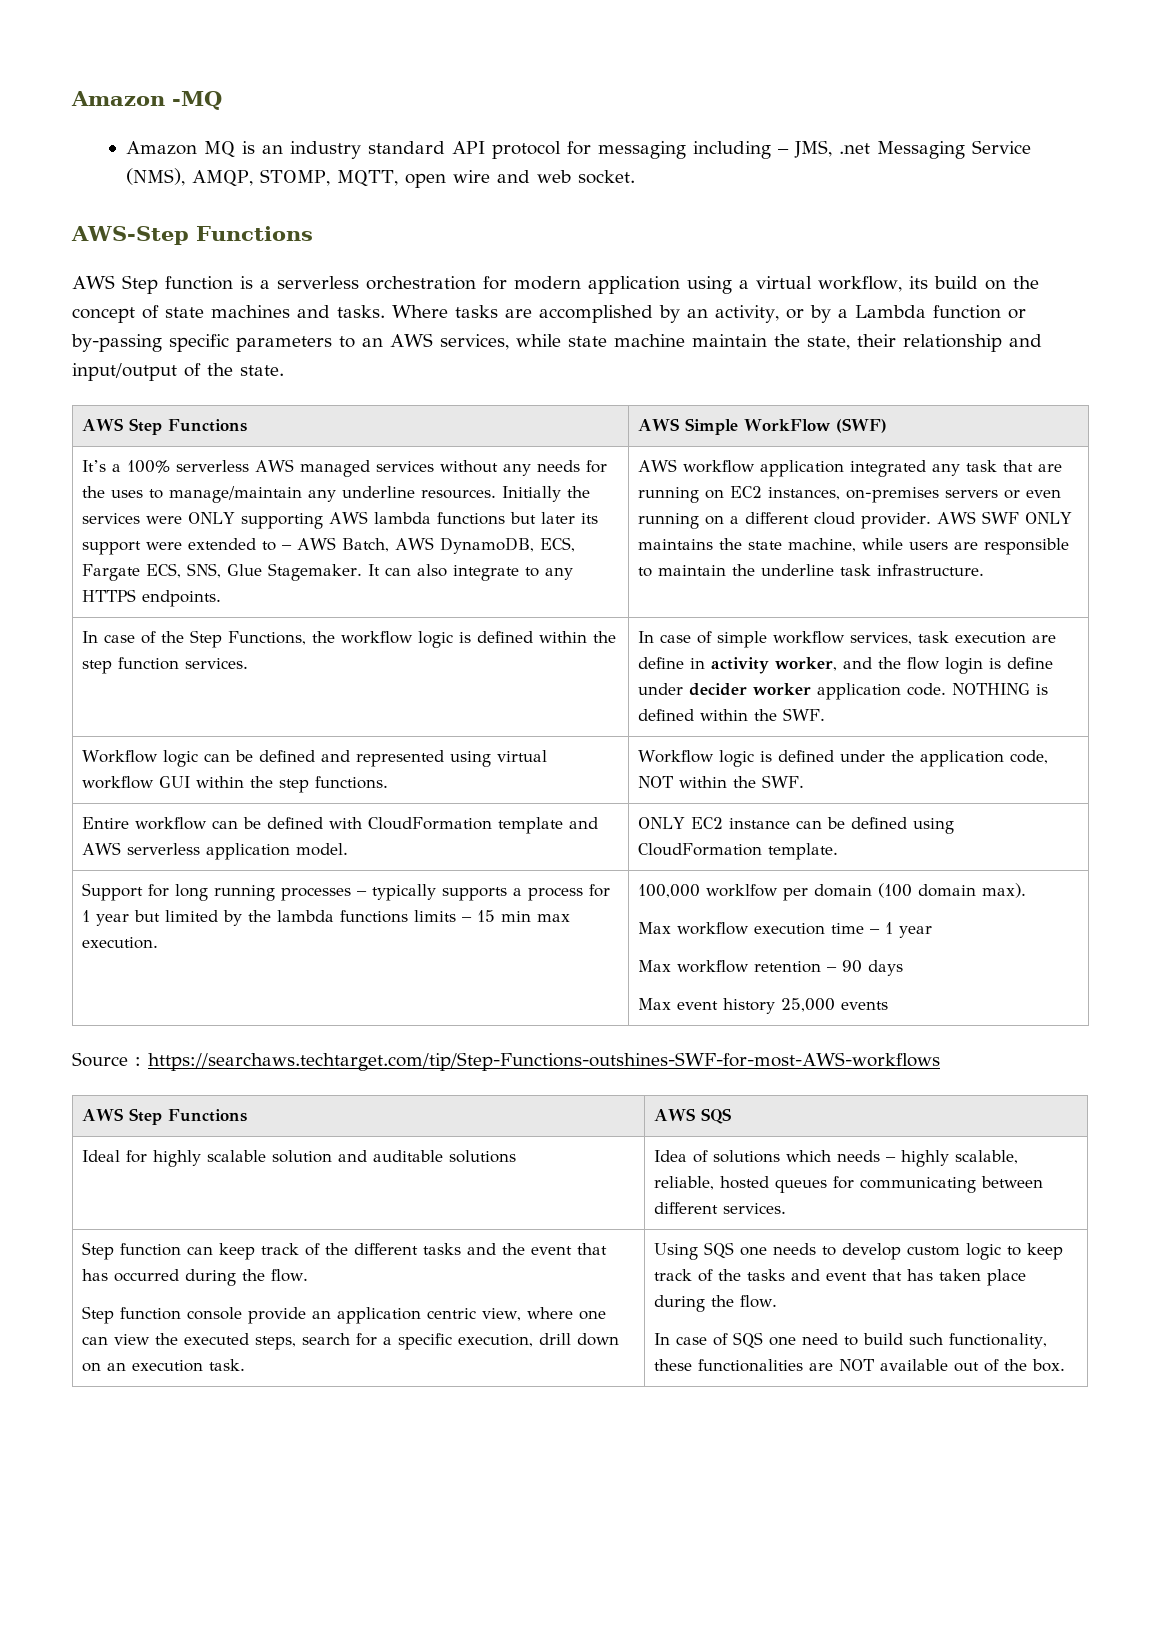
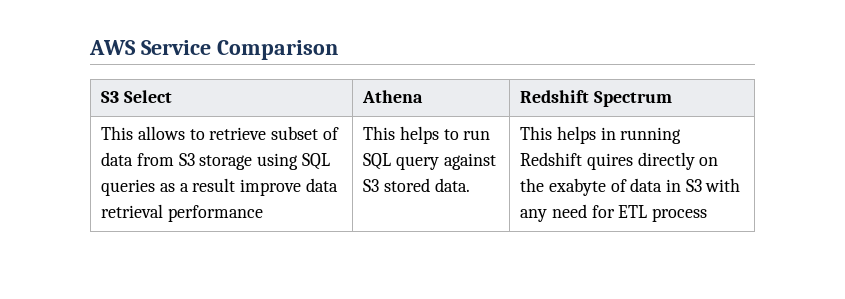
[71,91,222,110] [125,140,1031,159] [125,168,635,188] [71,226,313,245] [72,275,1039,294] [72,305,1026,323] [71,333,1042,352] [72,363,284,381] [82,418,248,435] [638,418,888,435] [82,459,608,477] [82,486,591,503] [82,511,599,529] [82,537,576,555] [82,563,574,581] [82,589,222,607] [638,459,1063,477] [638,486,1062,503] [638,511,1073,529] [638,538,1070,555] [638,564,985,577] [82,630,617,648] [82,657,249,674] [638,631,1057,648] [638,657,1054,674] [638,683,1049,700] [638,708,826,721] [82,750,548,767] [82,776,389,793] [638,750,1049,767] [638,775,805,788] [82,817,599,834] [82,842,349,860] [638,817,955,834] [638,843,839,860] [82,883,611,901] [82,910,571,926] [82,937,159,949] [638,883,1027,901] [638,922,933,938] [638,960,904,976] [638,998,889,1014] [72,1052,940,1071] [82,1108,248,1125] [654,1108,732,1124] [82,1150,517,1167] [654,1150,1019,1167] [654,1176,1044,1193] [654,1202,787,1214] [82,1242,608,1260] [82,1269,309,1286] [82,1306,607,1324] [82,1333,620,1350] [82,1359,246,1372] [654,1242,1064,1260] [654,1269,1027,1286] [654,1295,778,1312] [654,1332,1048,1349] [654,1359,1066,1372] Amazon -MQ // Amazon MQ is an industry standard API protocol for messaging including – JMS, .net Messaging Service (NMS), AMQP, STOMP, MQTT, open wire and web socket. // AWS-Step Functions // AWS Step function is a serverless orchestration for modern application using a virtual workflow, its build on the concept of state machines and tasks. Where tasks are accomplished by an activity, or by a Lambda function or by-passing specific parameters to an AWS services, while state machine maintain the state, their relationship and input/output of the state. // AWS Step Functions | AWS Simple WorkFlow (SWF) // It’s a 100% serverless AWS managed services without any needs for the uses to manage/maintain any underline resources. Initially the services were ONLY supporting AWS lambda functions but later its support were extended to – AWS Batch, AWS DynamoDB, ECS, Fargate ECS, SNS, Glue Stagemaker. It can also integrate to any HTTPS endpoints. | AWS workflow application integrated any task that are running on EC2 instances, on-premises servers or even running on a different cloud provider. AWS SWF ONLY maintains the state machine, while users are responsible to maintain the underline task infrastructure. // In case of the Step Functions, the workflow logic is defined within the step function services. | In case of simple workflow services, task execution are define in activity worker, and the flow login is define under decider worker application code. NOTHING is defined within the SWF. // Workflow logic can be defined and represented using virtual workflow GUI within the step functions. | Workflow logic is defined under the application code, NOT within the SWF. // Entire workflow can be defined with CloudFormation template and AWS serverless application model. | ONLY EC2 instance can be defined using CloudFormation template. // Support for long running processes – typically supports a process for 1 year but limited by the lambda functions limits – 15 min max execution. | 100,000 worklfow per domain (100 domain max). // Max workflow execution time – 1 year // Max workflow retention – 90 days // Max event history 25,000 events // Source : https://searchaws.techtarget.com/tip/Step-Functions-outshines-SWF-for-most-AWS-workflows // AWS Step Functions | AWS SQS // Ideal for highly scalable solution and auditable solutions | Idea of solutions which needs – highly scalable, reliable, hosted queues for communicating between different services. // Step function can keep track of the different tasks and the event that has occurred during the flow. // Step function console provide an application centric view, where one can view the executed steps, search for a specific execution, drill down on an execution task. | Using SQS one needs to develop custom logic to keep track of the tasks and event that has taken place during the flow. // In case of SQS one need to build such functionality, these functionalities are NOT available out of the box. -> [89,40,338,60] [101,90,172,103] [362,90,424,103] [520,90,672,107] [101,126,339,140] [101,152,330,170] [101,178,338,196] [101,204,263,222] [363,126,491,144] [363,153,496,170] [363,178,470,192] [520,126,682,144] [520,152,719,170] [520,178,741,196] [520,204,707,222] AWS Service Comparison // S3 Select | Athena | Redshift Spectrum // This allows to retrieve subset of data from S3 storage using SQL queries as a result improve data retrieval performance | This helps to run SQL query against S3 stored data. | This helps in running Redshift quires directly on the exabyte of data in S3 with any need for ETL process

